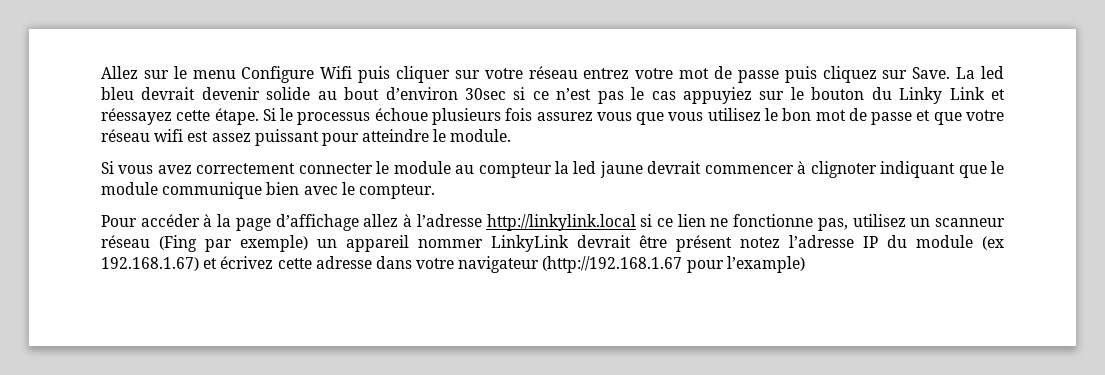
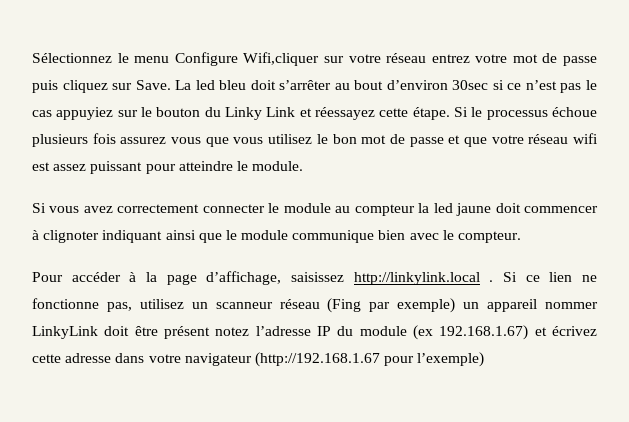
[101,66,169,79] Allez sur -> [32,53,112,63] Sélectionnez
[320,66,450,83] Wifi puis cliquer -> [243,52,320,66] Wifi,cliquer
[141,87,311,100] devrait devenir solide -> [250,80,332,90] doit s’arrêter
[647,161,702,174] devrait -> [495,203,521,213] doit
(956, 169) none -> [165,230,196,240] ainsi
[275,214,653,231] d’affichage allez à l’adresse http://linkylink.local si -> [206,271,517,285] d’affichage, saisissez http://linkylink.local . Si
[577,235,631,248] devrait -> [104,326,130,336] doit
[726,256,805,273] l’example) -> [417,352,485,367] l’exemple)

